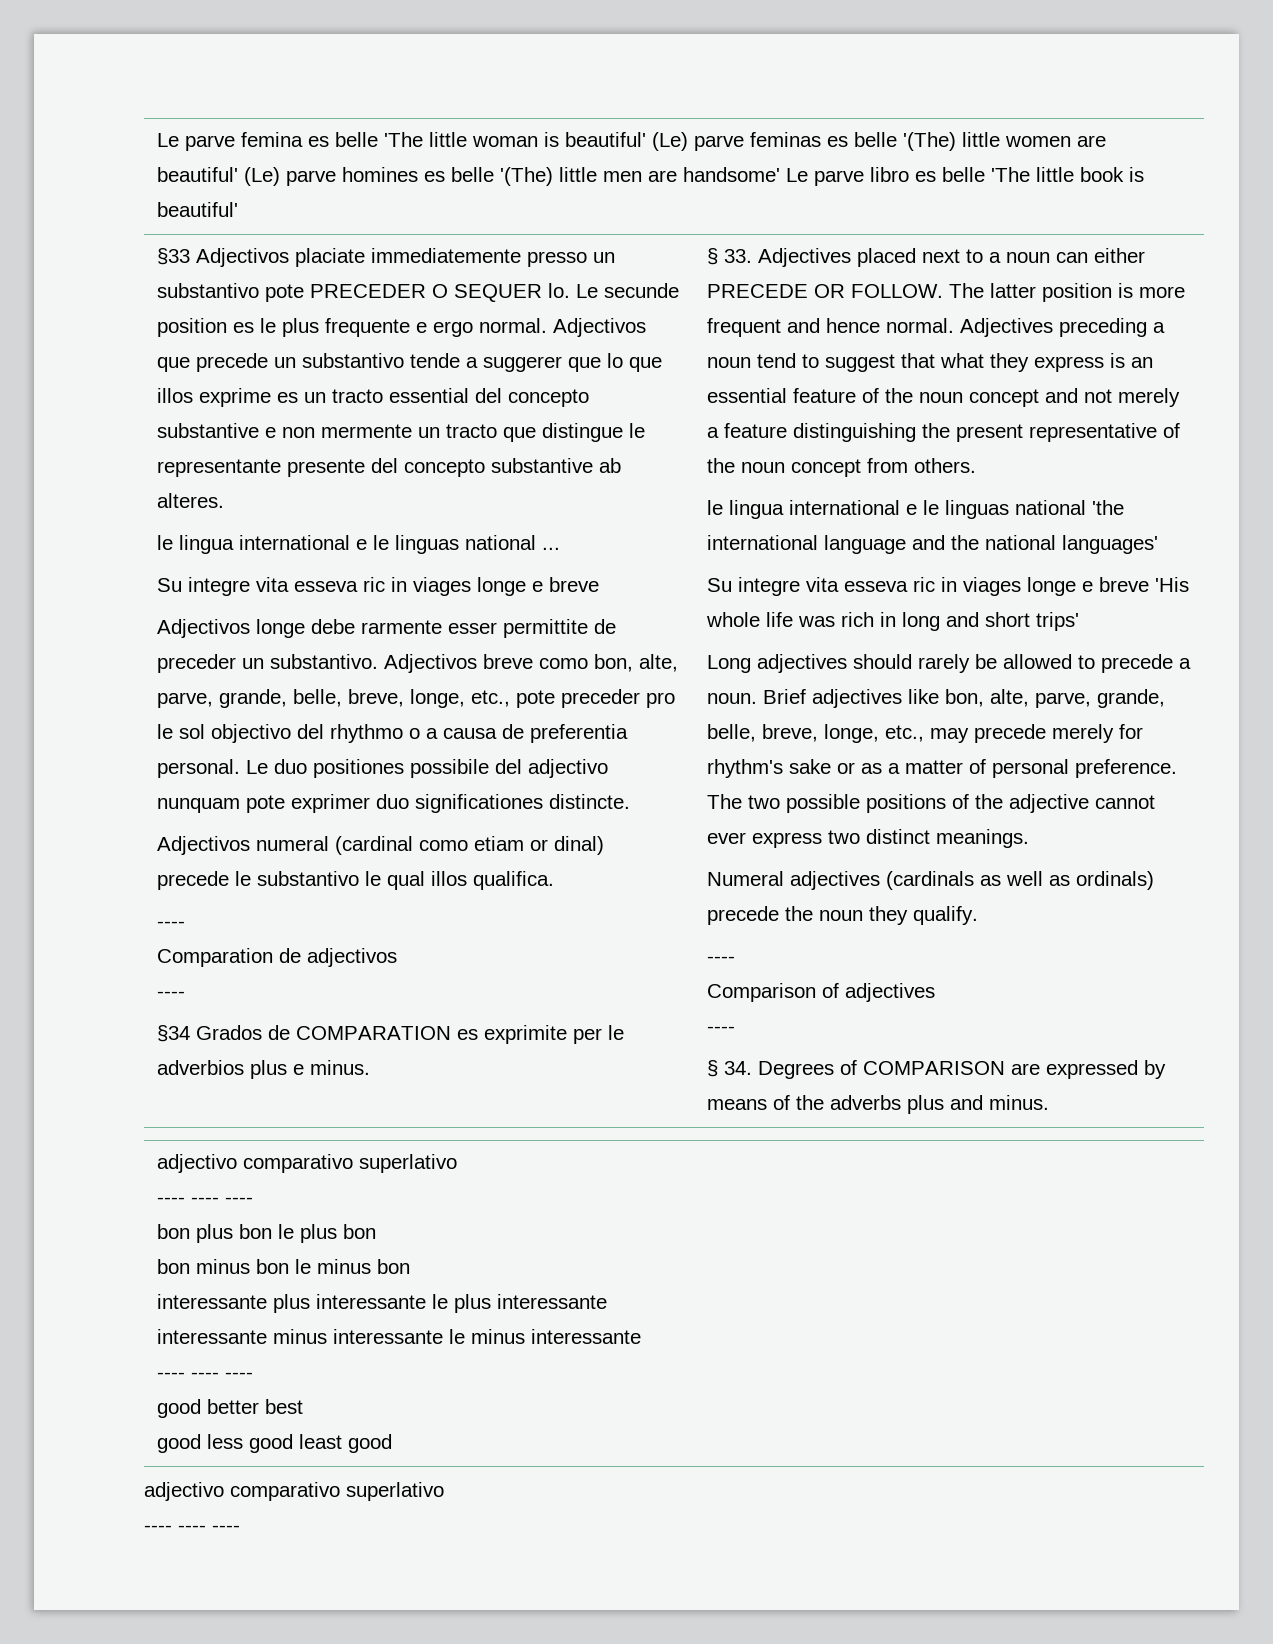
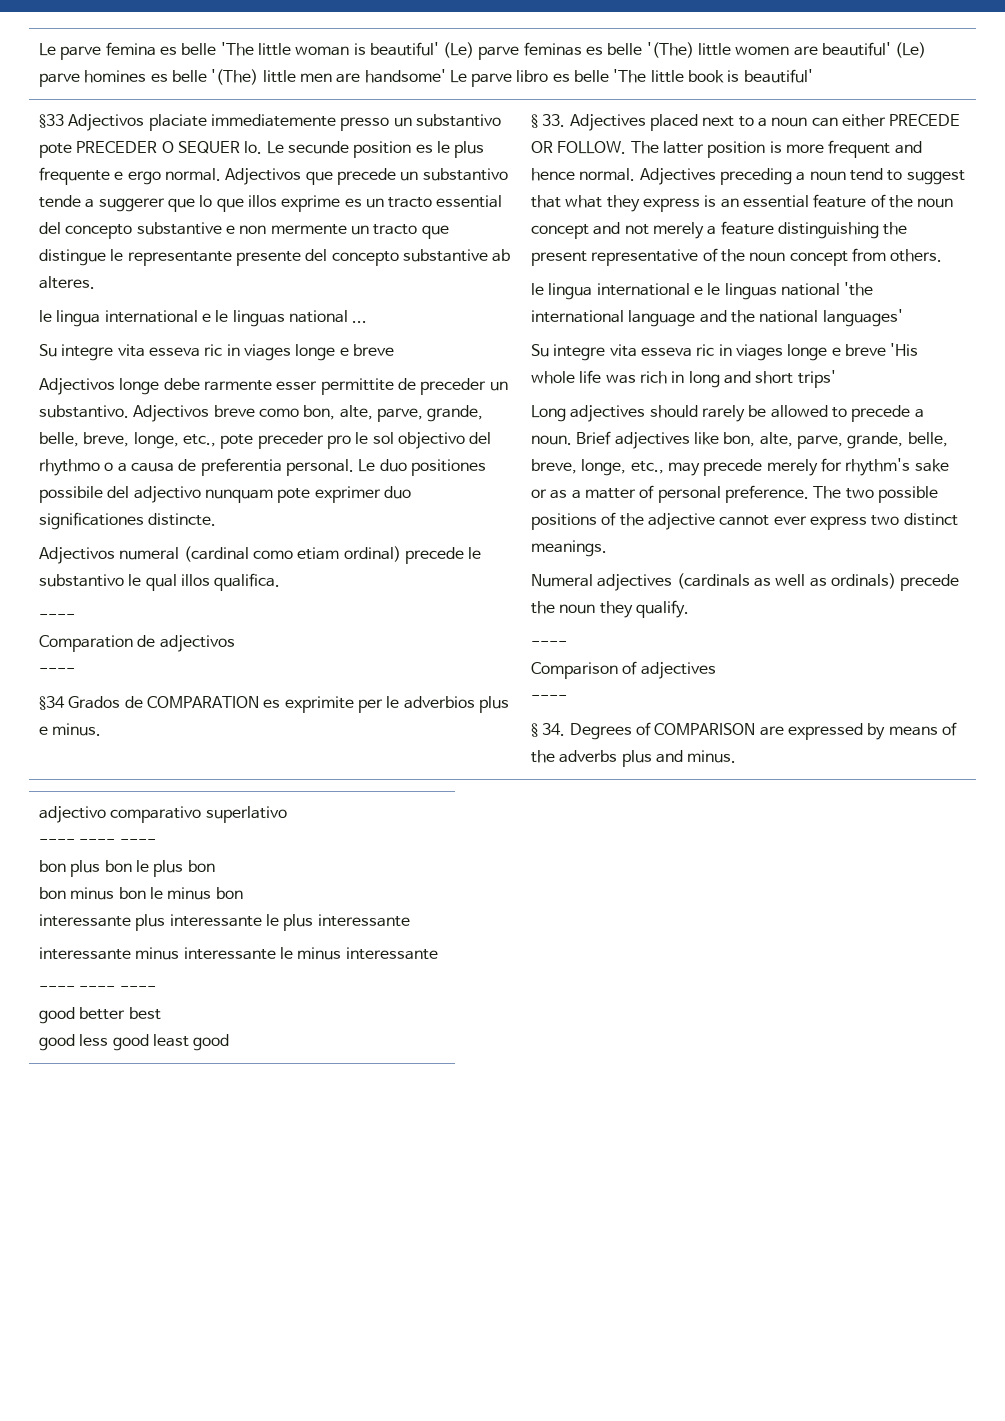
[530,836,605,855] or dinal) -> [343,546,401,562] ordinal)
[144,1482,444,1501] [144,1525,240,1532] // adjectivo comparativo superlativo // ---- ---- ---- -> (230, 1042) none

